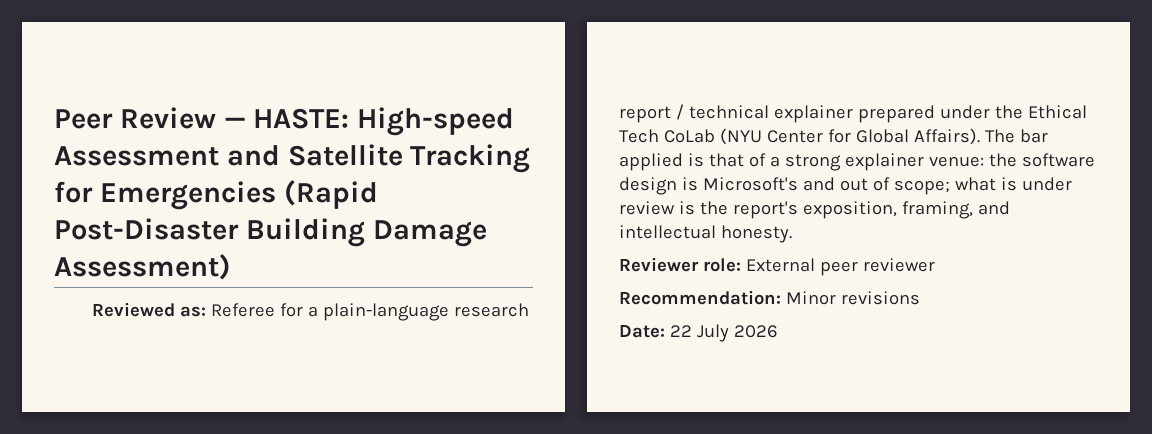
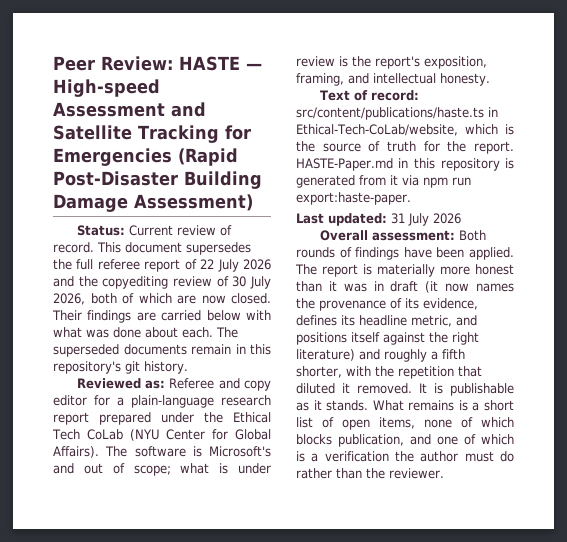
[119,107,350,129] Review — HASTE: -> [101,56,262,71] Review: HASTE —
(231, 267) none -> [76,225,232,236] [53,242,251,255] [53,259,271,272] [53,276,271,289] [53,293,271,305] [52,310,271,323] [53,327,238,338] [53,344,271,357] [53,361,188,374] // Status: Current review of record. This document supersedes the full referee report of 22 July 2026 and the copyediting review of 30 July 2026, both of which are now closed. Their findings are carried below with what was done about each. The superseded documents remain in this repository's git history.
(275, 310) none -> [218,378,271,391] [53,395,87,406] and copy editor
[675,104,853,123] / technical explainer -> (89, 418) none
[1019,129,1048,143] [619,153,1095,171] [619,177,677,195] bar applied is that of a strong explainer venue: the software design -> [134,446,186,457] software
[619,257,935,276] [619,290,920,305] [619,324,778,342] Reviewer role: External peer reviewer // Recommendation: Minor revisions // Date: 22 July 2026 -> [319,90,419,101] [296,107,498,120] [296,124,514,136] [296,141,514,154] [296,158,514,171] [296,175,471,188] [296,192,411,205] [296,213,461,226] [319,230,486,241] [296,247,514,260] [295,264,514,277] [296,281,514,293] [296,298,478,311] [296,315,477,327] [296,332,479,345] [296,349,465,362] [296,366,482,379] [296,383,514,396] [296,400,514,411] [296,417,514,430] [296,434,514,447] [296,451,514,462] [296,468,444,479] Text of record: src/content/publications/haste.ts in Ethical-Tech-CoLab/website, which is the source of truth for the report. HASTE-Paper.md in this repository is generated from it via npm run export:haste-paper. // Last updated: 31 July 2026 // Overall assessment: Both rounds of findings have been applied. The report is materially more honest than it was in draft (it now names the provenance of its evidence, defines its headline metric, and positions itself against the right literature) and roughly a fifth shorter, with the repetition that diluted it removed. It is publishable as it stands. What remains is a short list of open items, none of which blocks publication, and one of which is a verification the author must do rather than the reviewer.

